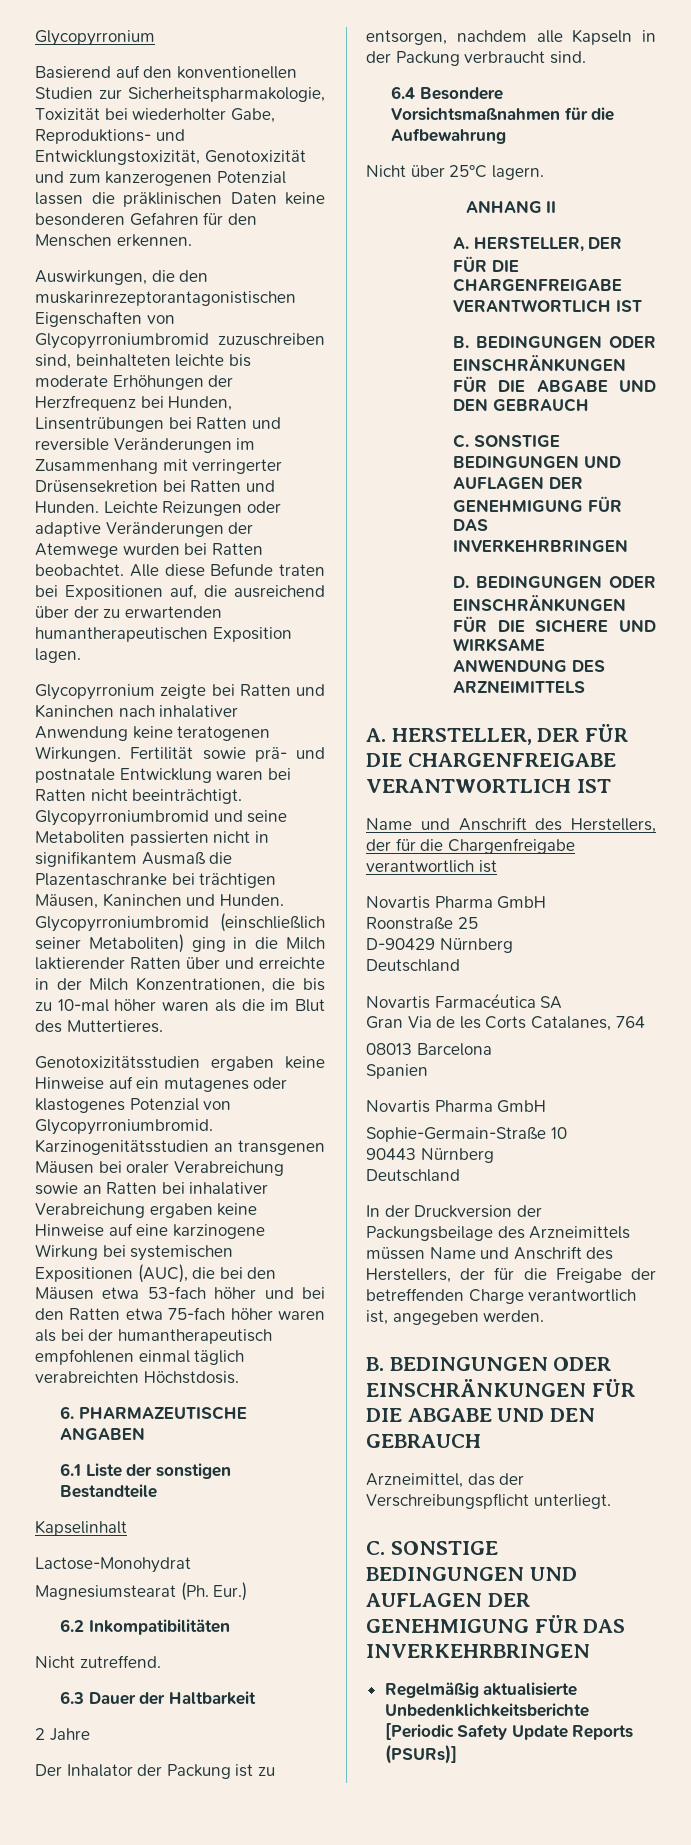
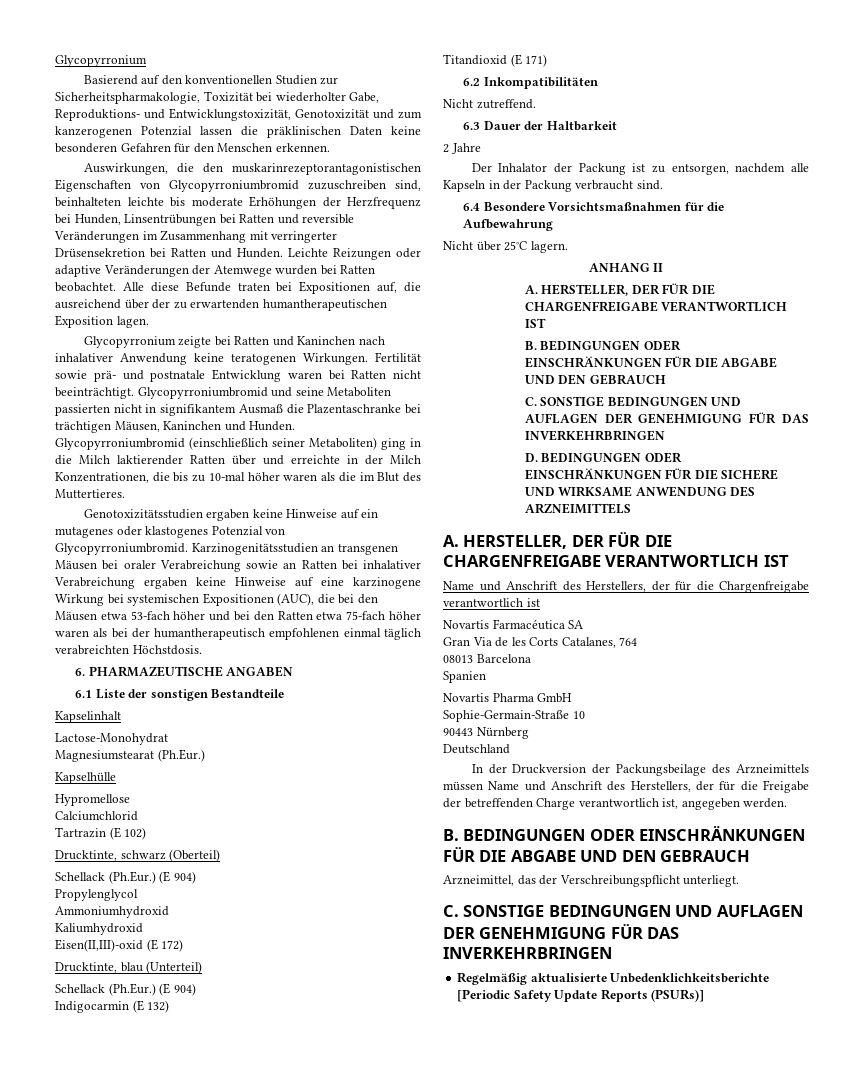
[180,1582,248,1601] (Ph. Eur.) -> [157,749,205,762] [55,772,116,784] [55,794,130,806] [55,811,138,821] [55,827,147,840] [55,849,221,862] [55,871,196,884] [55,889,138,901] [55,906,169,918] [55,923,143,935] [55,939,184,952] [55,961,203,974] [55,983,196,996] [55,1000,170,1013] [443,54,548,67] (Ph.Eur.) // Kapselhülle // Hypromellose // Calciumchlorid // Tartrazin (E 102) // Drucktinte, schwarz (Oberteil) // Schellack (Ph.Eur.) (E 904) // Propylenglycol // Ammoniumhydroxid // Kaliumhydroxid // Eisen(II,III)-oxid (E 172) // Drucktinte, blau (Unterteil) // Schellack (Ph.Eur.) (E 904) // Indigocarmin (E 132) // Titandioxid (E 171)
[366,896,547,909] [366,917,478,930] [366,938,513,953] [366,959,460,972] // Novartis Pharma GmbH // Roonstraße 25 // D-90429 Nürnberg // Deutschland -> (540, 602) none

